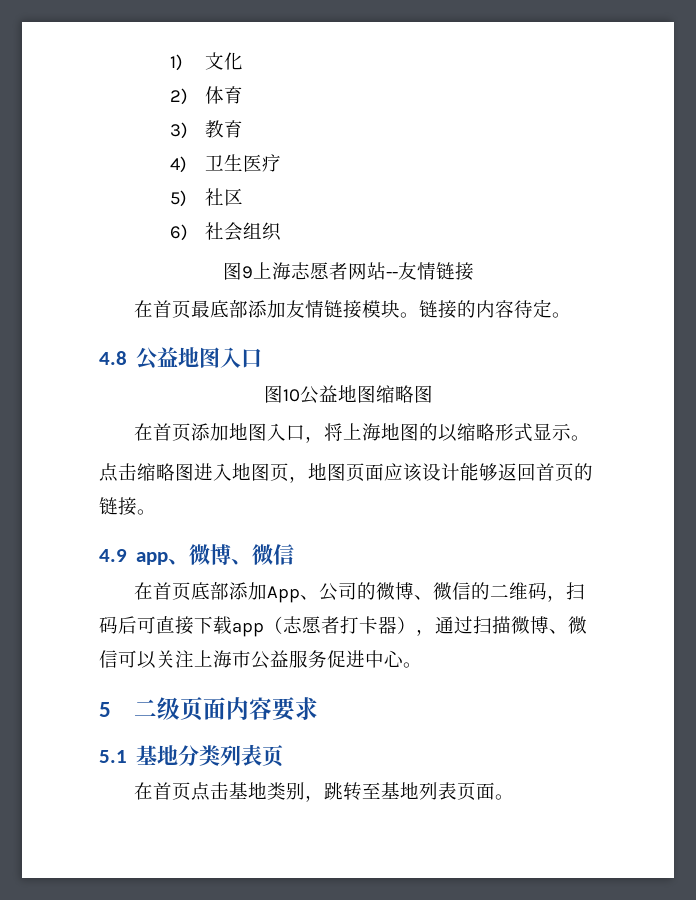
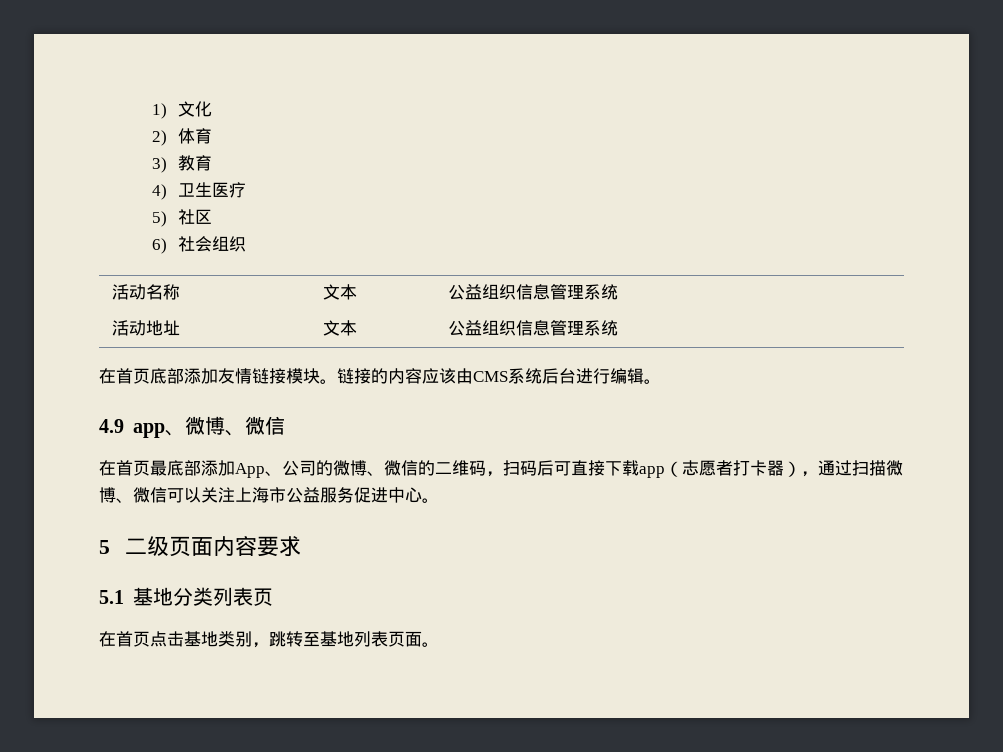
[222,262,474,281] [134,300,211,319] // 图9上海志愿者网站--友情链接 // 在首页最 -> [112,284,181,300] [323,284,358,300] [448,284,619,300] [112,320,181,336] [323,320,358,336] [448,320,619,336] [99,368,150,384] // 活动名称 | 文本 | 公益组织信息管理系统 // 活动地址 | 文本 | 公益组织信息管理系统 // 在首页
[514,299,572,318] [99,347,263,370] [263,385,433,404] [134,423,591,443] [99,463,593,483] [99,497,137,516] 待定。 // 4.8公益地图入口 // 图10公益地图缩略图 // 在首页添加地图入口，将上海地图的以缩略形式显示。 // 点击缩略图进入地图页，地图页面应该设计能够返回首页的链接 -> [422,368,644,384] 应该由CMS系统后台进行编辑
(192, 591) none -> [150,460,167,476] 最

